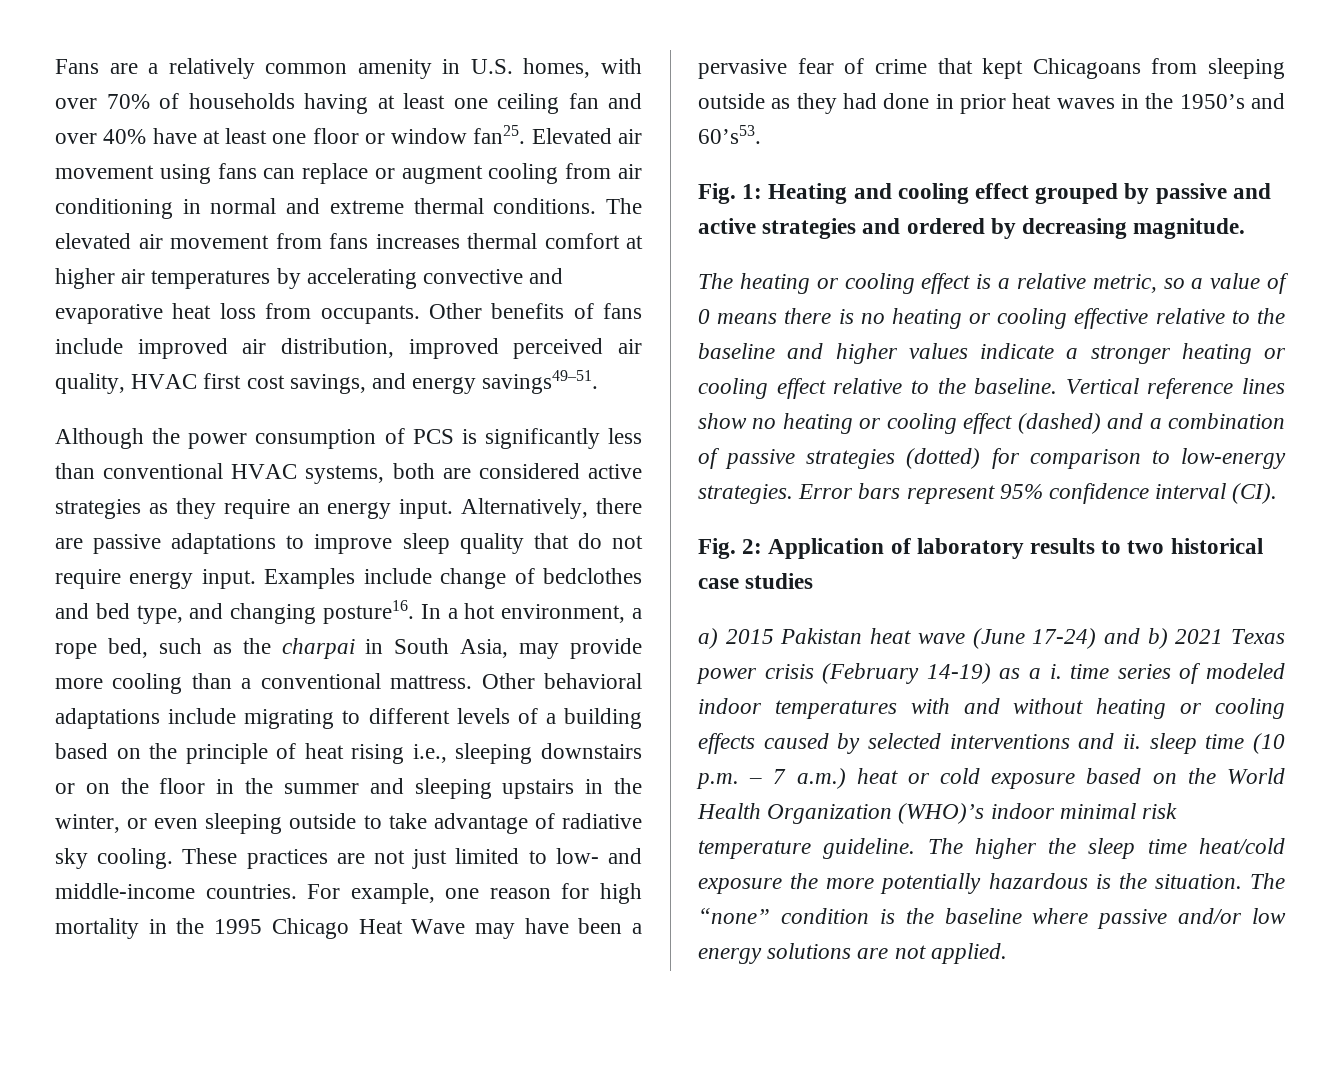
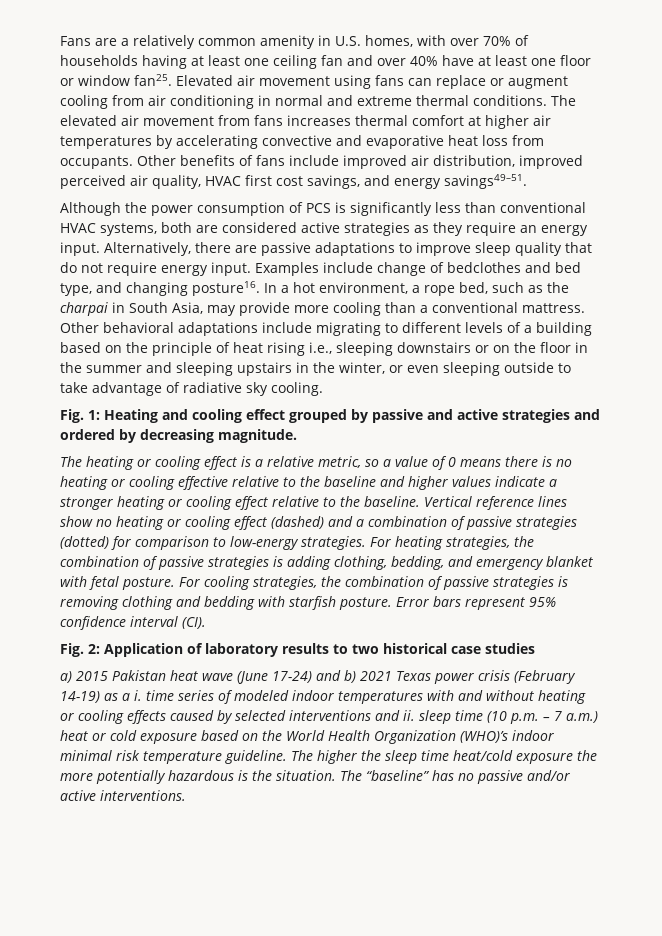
[182,848,642,869] [55,883,642,904] [55,918,642,939] [698,58,1285,79] [698,93,1285,114] [698,125,761,144] These practices are not just limited to low- and middle-income countries. For example, one reason for high mortality in the 1995 Chicago Heat Wave may have been a pervasive fear of crime that kept Chicagoans from sleeping outside as they had done in prior heat waves in the 1950’s and 60’s53. -> (323, 389) none
(793, 494) none -> [370,536,534,550] [60,556,593,570] [60,576,568,590] [60,596,392,610] For heating strategies, the combination of passive strategies is adding clothing, bedding, and emergency blanket with fetal posture. For cooling strategies, the combination of passive strategies is removing clothing and bedding with starfish posture.
[698,908,1286,929] [698,943,1007,964] “none” condition is the baseline where passive and/or low energy solutions are not applied. -> [366,770,570,784] [60,790,186,801] “baseline” has no passive and/or active interventions.

